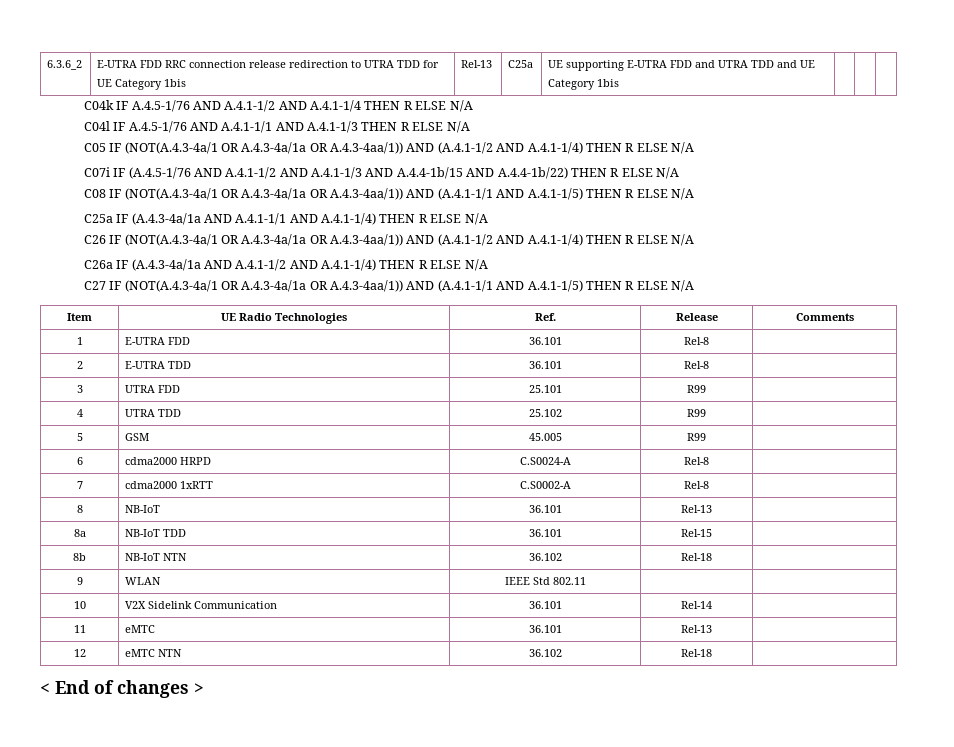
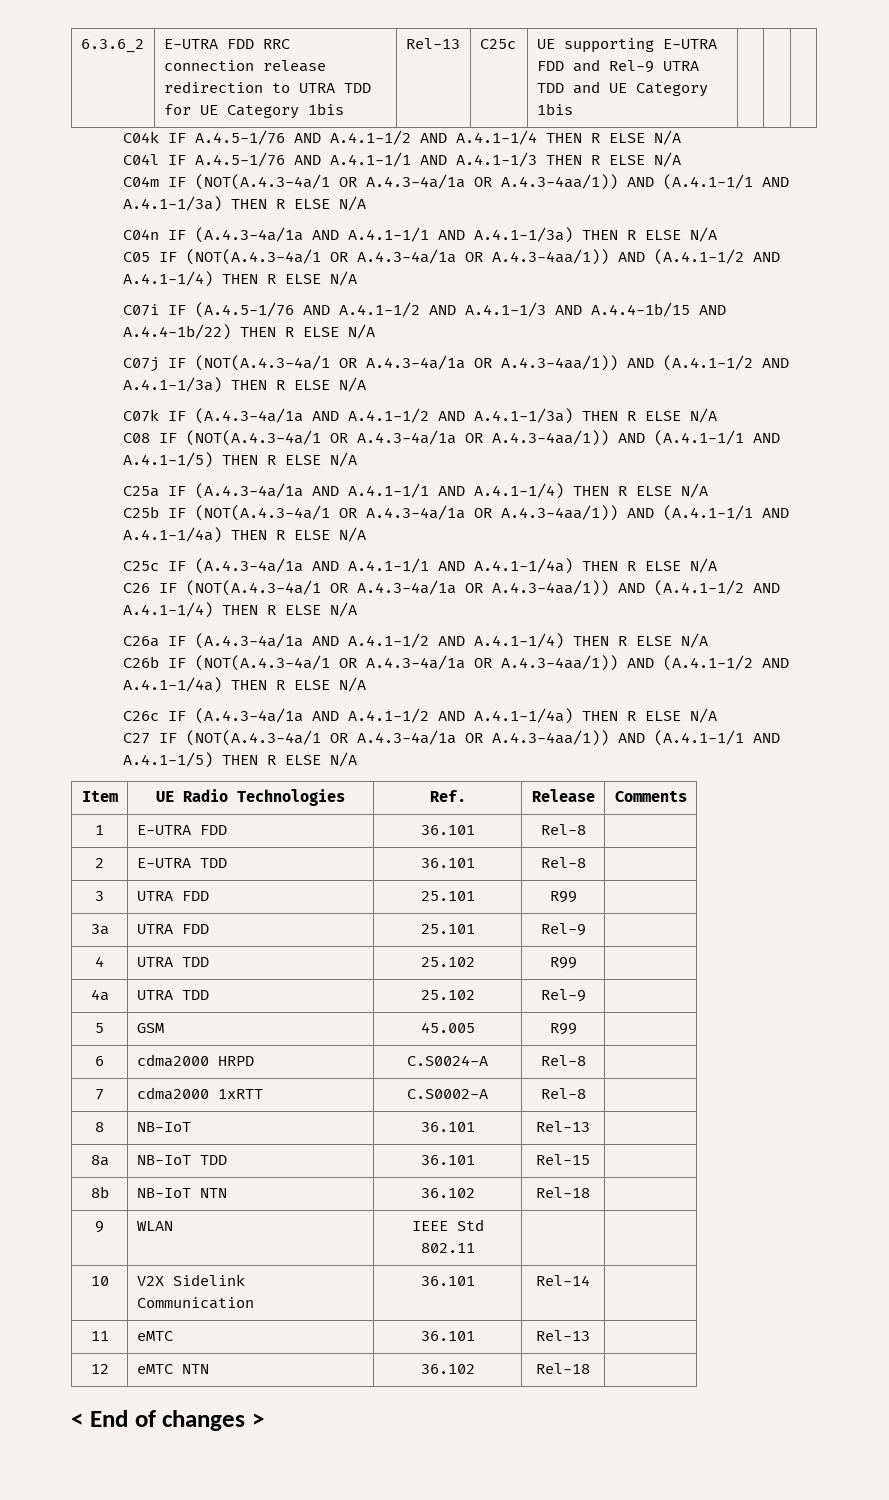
[508,60,534,68] C25a -> [479,39,516,49] C25c
(716, 64) none -> [608,60,654,73] Rel-9
(470, 127) none -> [122,174,789,190] [122,196,366,212] [122,227,717,243] // C04m IF (NOT(A.4.3-4a/1 OR A.4.3-4a/1a OR A.4.3-4aa/1)) AND (A.4.1-1/1 AND A.4.1-1/3a) THEN R ELSE N/A // C04n IF (A.4.3-4a/1a AND A.4.1-1/1 AND A.4.1-1/3a) THEN R ELSE N/A
(680, 173) none -> [122,355,789,372] [122,377,366,393] [122,408,717,424] // C07j IF (NOT(A.4.3-4a/1 OR A.4.3-4a/1a OR A.4.3-4aa/1)) AND (A.4.1-1/2 AND A.4.1-1/3a) THEN R ELSE N/A // C07k IF (A.4.3-4a/1a AND A.4.1-1/2 AND A.4.1-1/3a) THEN R ELSE N/A
(488, 219) none -> [122,505,789,521] [122,527,366,543] [122,558,717,574] // C25b IF (NOT(A.4.3-4a/1 OR A.4.3-4a/1a OR A.4.3-4aa/1)) AND (A.4.1-1/1 AND A.4.1-1/4a) THEN R ELSE N/A // C25c IF (A.4.3-4a/1a AND A.4.1-1/1 AND A.4.1-1/4a) THEN R ELSE N/A
(488, 265) none -> [122,655,789,671] [122,677,366,693] [122,708,717,724] // C26b IF (NOT(A.4.3-4a/1 OR A.4.3-4a/1a OR A.4.3-4aa/1)) AND (A.4.1-1/2 AND A.4.1-1/4a) THEN R ELSE N/A // C26c IF (A.4.3-4a/1a AND A.4.1-1/2 AND A.4.1-1/4a) THEN R ELSE N/A
(706, 389) none -> [90,924,109,935] [136,924,209,934] [420,924,475,934] [540,923,586,936] // 3a | UTRA FDD | 25.101 | Rel-9 |
(706, 413) none -> [90,989,109,1001] [136,990,209,1000] [420,990,475,1000] [540,989,586,1002] // 4a | UTRA TDD | 25.102 | Rel-9 |

